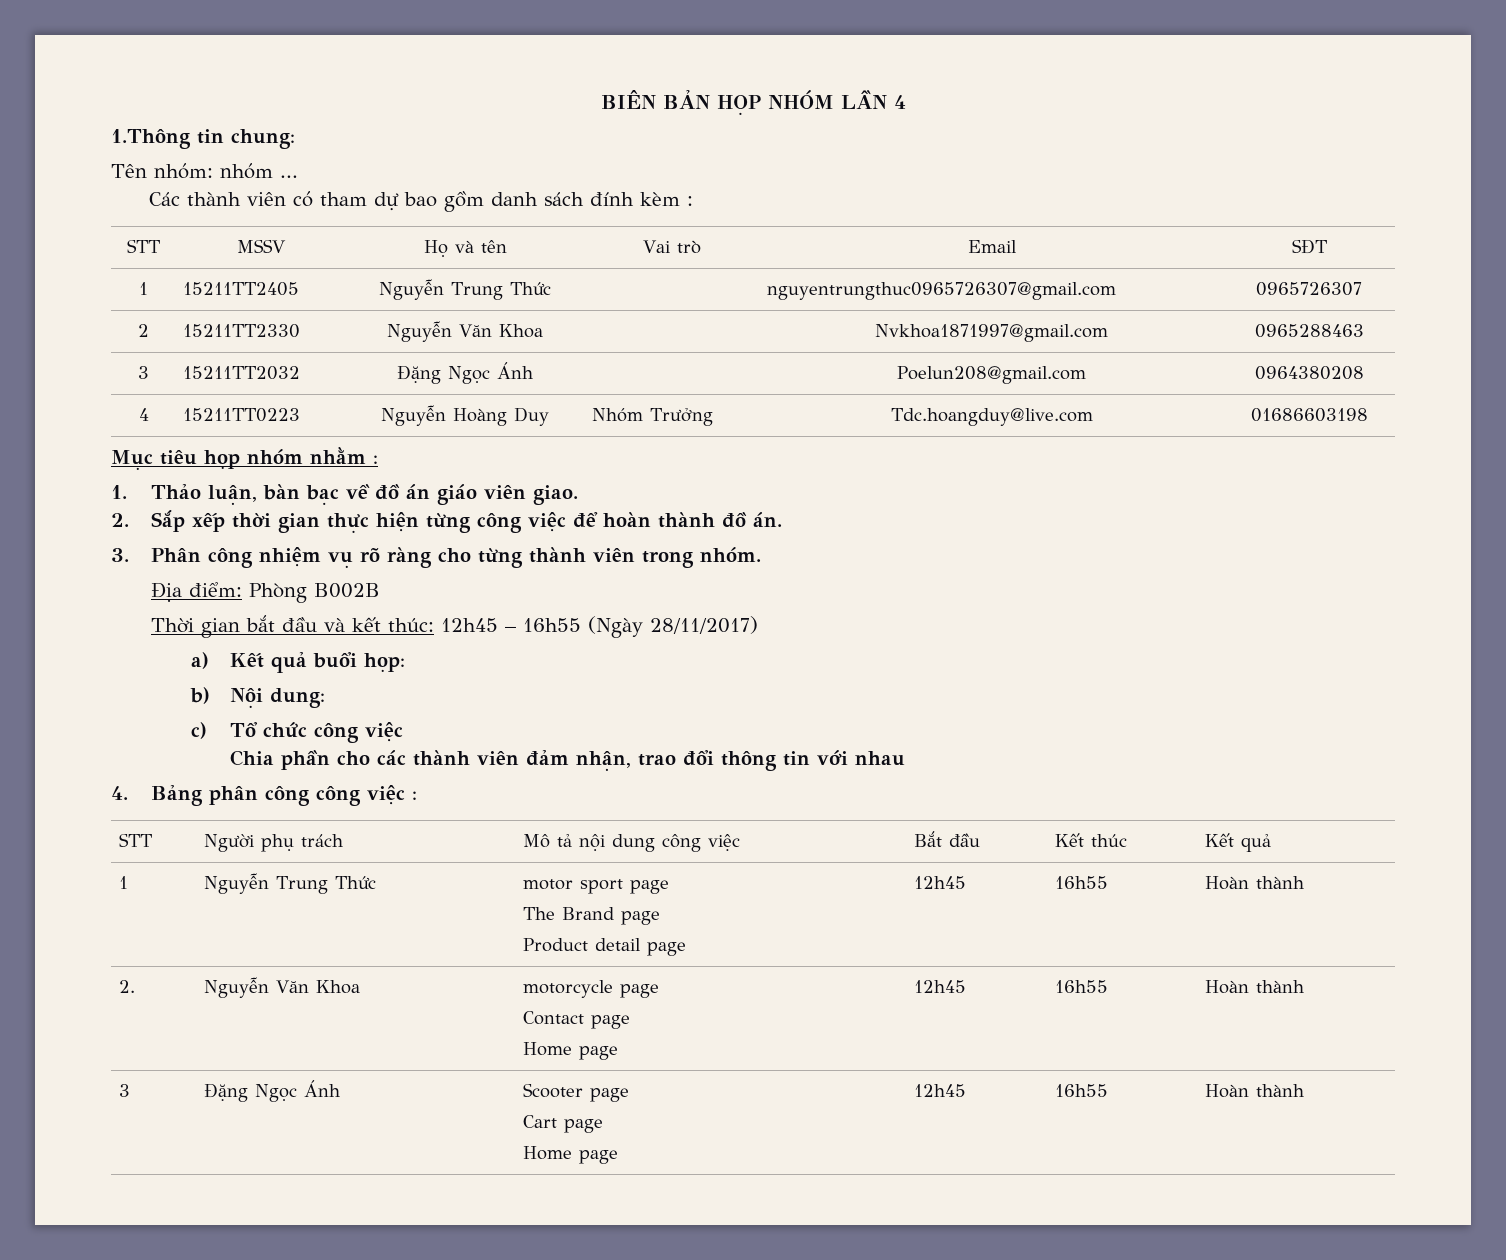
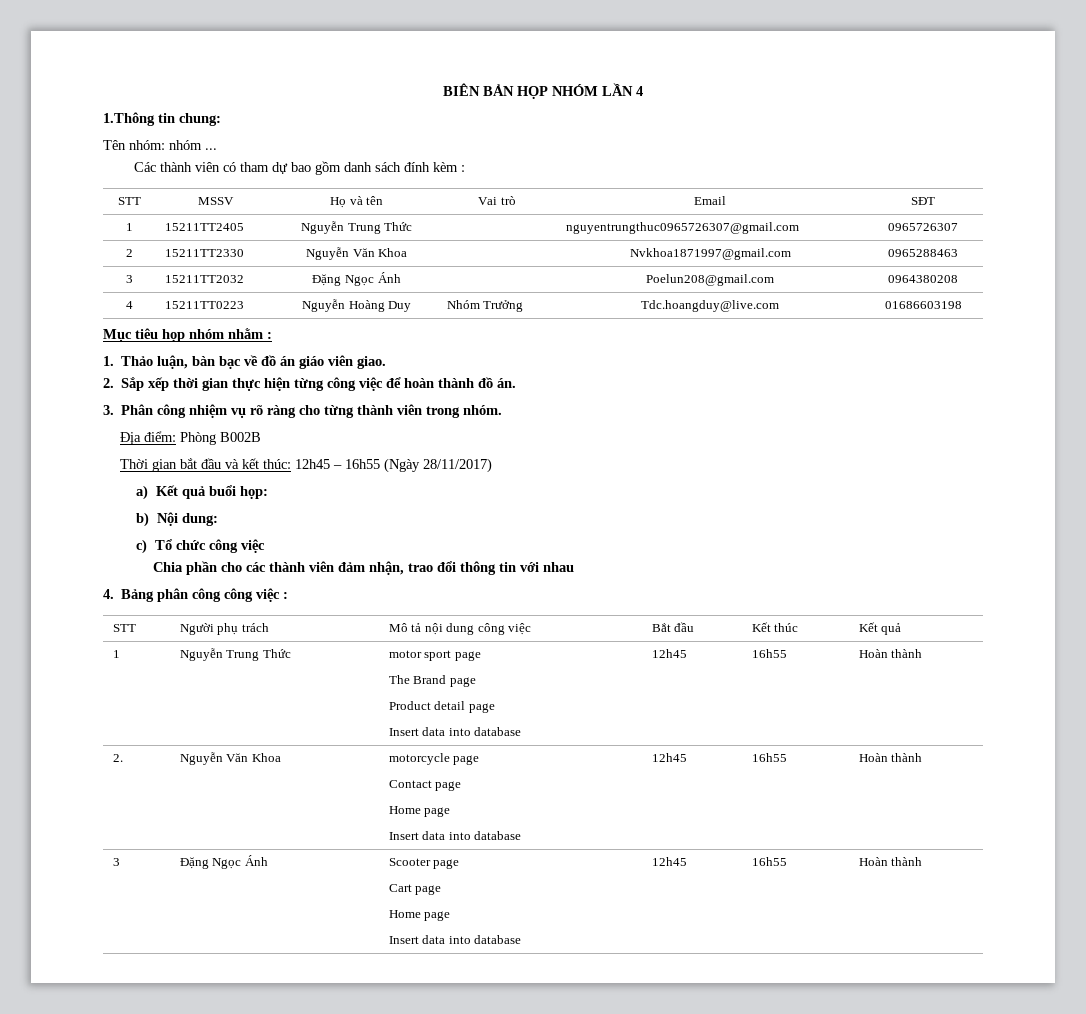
(687, 949) none -> [388,727,522,736] // Insert data into database
(619, 1053) none -> [388,831,522,840] // Insert data into database
(619, 1157) none -> [388,935,522,944] // Insert data into database

